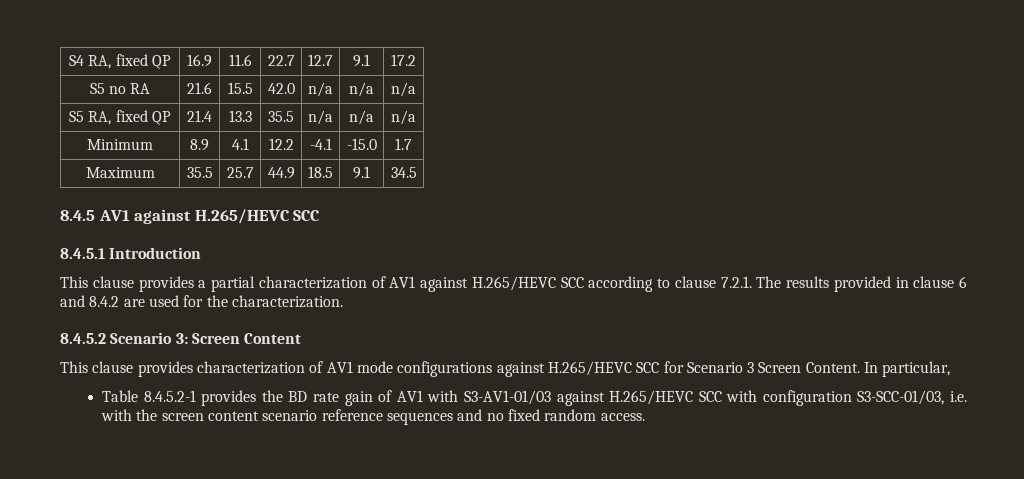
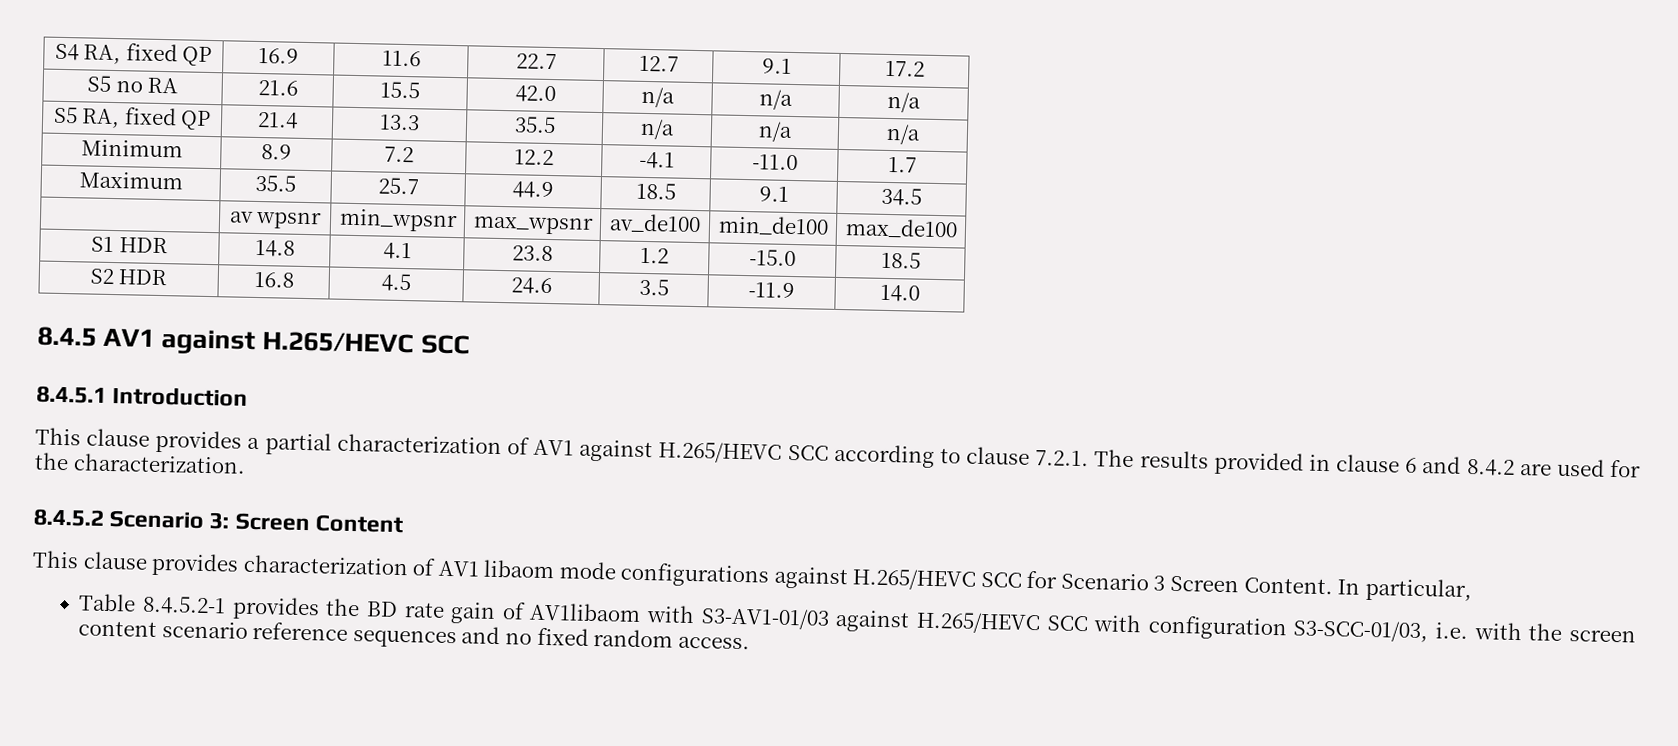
[231,138,249,150] 4.1 -> [384,146,414,163] 7.2
[346,138,377,150] -15.0 -> [751,154,798,171] -11.0
(417, 172) none -> [228,210,323,230] [338,208,458,233] [472,215,594,235] [609,213,701,234] [717,215,829,236] [844,218,958,239] [91,236,168,254] [254,239,295,257] [382,242,412,260] [511,245,553,262] [640,247,669,264] [749,249,796,267] [880,251,921,269] [89,268,168,286] [253,271,294,288] [381,273,411,292] [510,277,552,295] [638,278,669,296] [748,282,795,299] [879,284,920,302] // | av wpsnr | min_wpsnr | max_wpsnr | av_de100 | min_de100 | max_de100 // S1 HDR | 14.8 | 4.1 | 23.8 | 1.2 | -15.0 | 18.5 // S2 HDR | 16.8 | 4.5 | 24.6 | 3.5 | -11.9 | 14.0
(353, 367) none -> [483,559,556,579] libaom
[396,390,423,402] AV1 -> [529,602,642,622] AV1libaom

